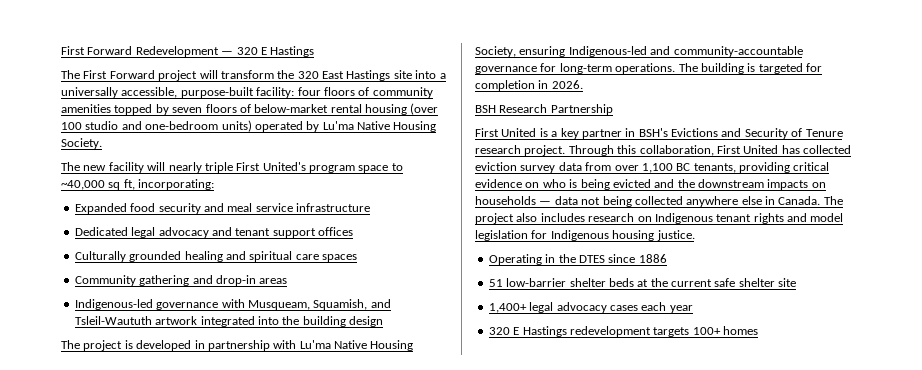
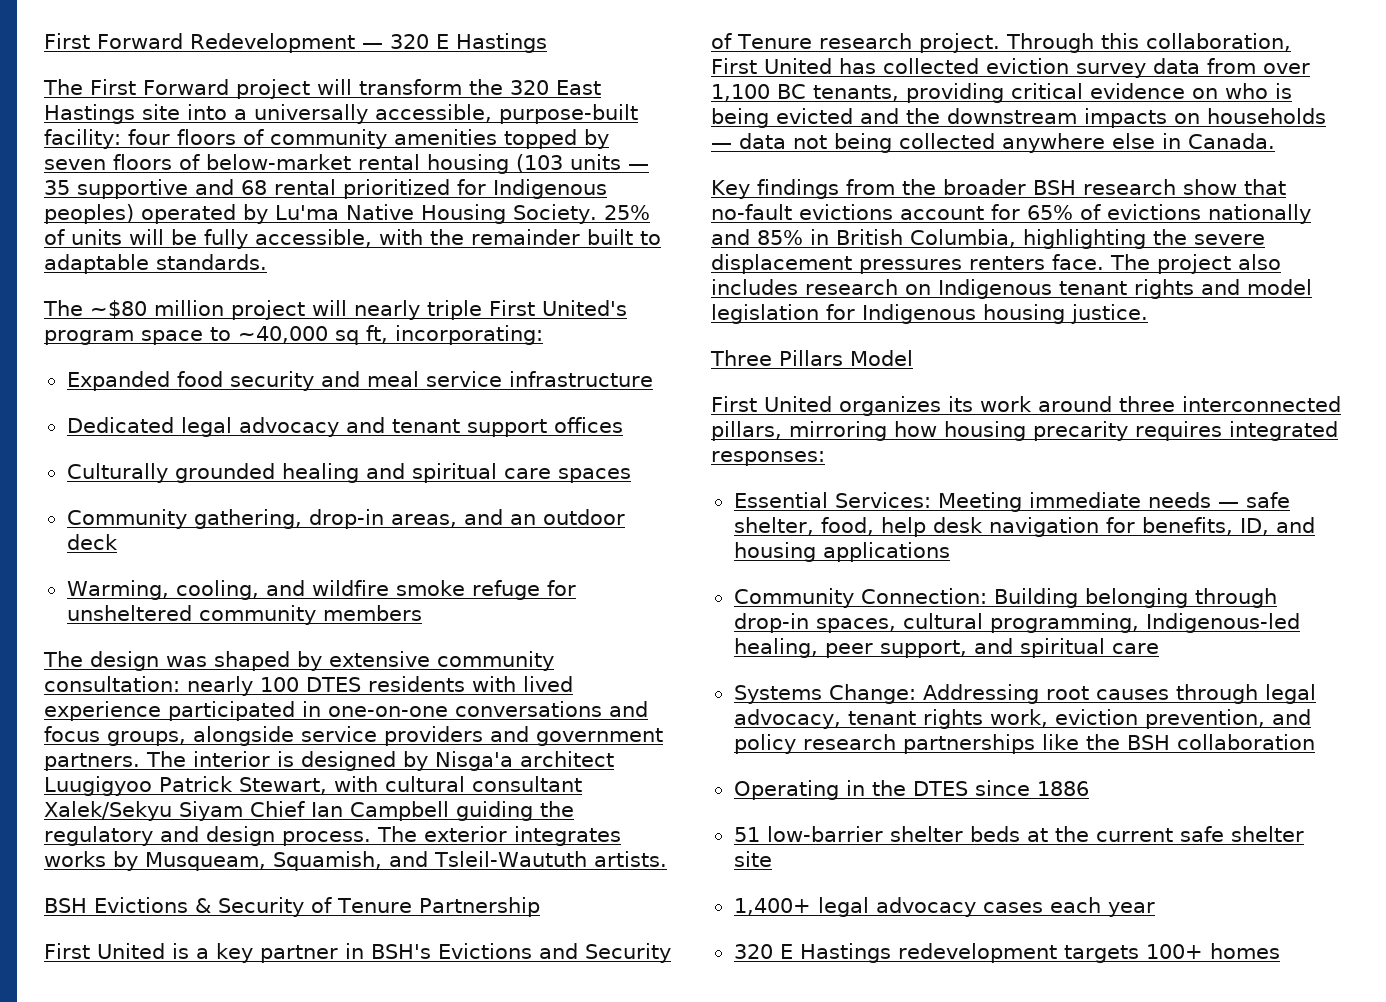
[410,103,439,115] [61,120,252,132] (over 100 studio and one-bedroom units) -> [515,154,649,173] [44,179,607,199] [44,204,134,224] (103 units — 35 supportive and 68 rental prioritized for Indigenous peoples)
[61,162,144,173] // The new facility -> [603,205,650,220] [44,229,661,249] [44,254,267,274] [43,300,305,320] 25% of units will be fully accessible, with the remainder built to adaptable standards. // The ~$80 million project
[139,275,288,286] [74,299,391,310] [74,316,383,327] [61,340,414,351] [475,46,803,57] [475,63,822,74] [475,80,583,91] [475,104,548,113] gathering and drop-in areas // Indigenous-led governance with Musqueam, Squamish, and Tsleil-Waututh artwork integrated into the building design // The project is developed in partnership with Lu'ma Native Housing Society, ensuring Indigenous-led and community-accountable governance for long-term operations. The building is targeted for completion in 2026. // BSH Research -> [193,509,625,529] [66,534,118,550] [66,580,576,600] [66,605,422,625] [43,651,554,671] [44,676,573,696] [44,701,648,721] [44,726,663,746] [44,751,614,771] [44,776,582,796] [44,801,574,821] [44,826,621,846] [44,851,667,871] [44,897,412,917] gathering, drop-in areas, and an outdoor deck // Warming, cooling, and wildfire smoke refuge for unsheltered community members // The design was shaped by extensive community consultation: nearly 100 DTES residents with lived experience participated in one-on-one conversations and focus groups, alongside service providers and government partners. The interior is designed by Nisga'a architect Luugigyoo Patrick Stewart, with cultural consultant Xalek/Sekyu Siyam Chief Ian Campbell guiding the regulatory and design process. The exterior integrates works by Musqueam, Squamish, and Tsleil-Waututh artists. // BSH Evictions & Security of Tenure
(821, 200) none -> [711,179,1286,199] [711,204,1311,224] [711,229,1265,249] [711,254,1104,274] // Key findings from the broader BSH research show that no-fault evictions account for 65% of evictions nationally and 85% in British Columbia, highlighting the severe displacement pressures renters face.
(695, 235) none -> [710,350,913,366] [711,396,1341,416] [711,421,1338,441] [711,451,825,466] [733,492,1290,512] [733,517,1315,537] [733,542,950,562] [733,588,1277,608] [733,613,1300,633] [733,638,1159,658] [733,684,1316,704] [733,709,1311,729] [733,734,1315,754] // Three Pillars Model // First United organizes its work around three interconnected pillars, mirroring how housing precarity requires integrated responses: // Essential Services: Meeting immediate needs — safe shelter, food, help desk navigation for benefits, ID, and housing applications // Community Connection: Building belonging through drop-in spaces, cultural programming, Indigenous-led healing, peer support, and spiritual care // Systems Change: Addressing root causes through legal advocacy, tenant rights work, eviction prevention, and policy research partnerships like the BSH collaboration

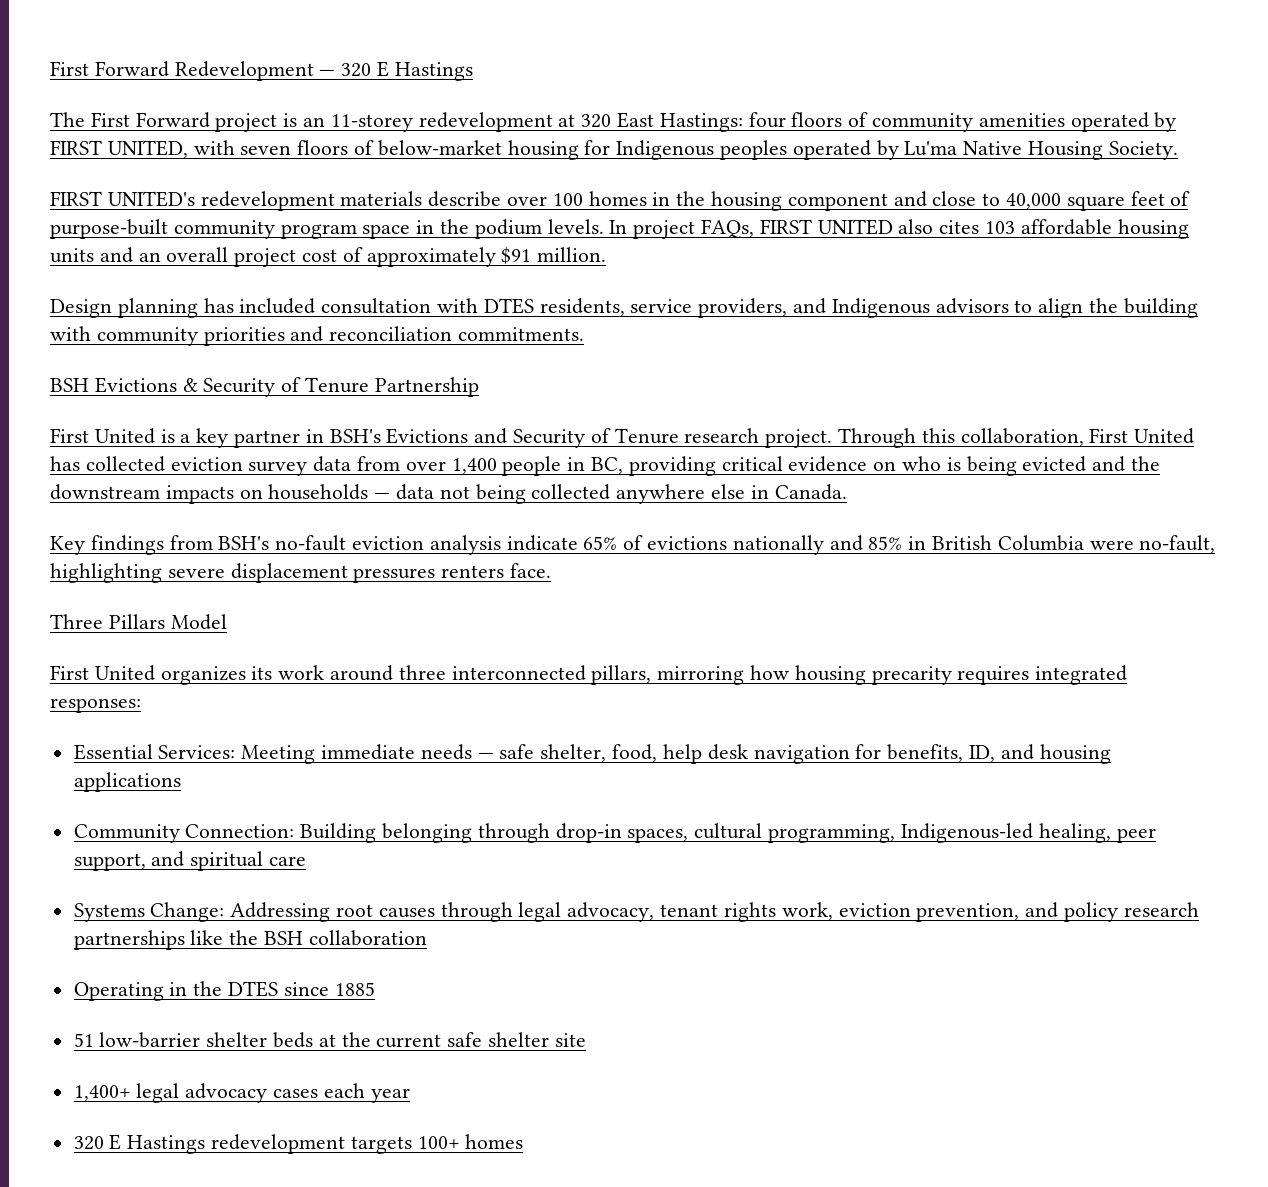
[316,79,601,95] [44,104,638,124] [44,129,121,149] will transform the 320 East Hastings site into a universally accessible, purpose-built facility: -> [283,112,743,132] is an 11-storey redevelopment at 320 East Hastings:
[503,129,609,149] [44,154,649,174] [44,179,607,199] [44,204,134,224] topped by seven floors of below-market rental housing (103 units — 35 supportive and 68 rental prioritized for Indigenous peoples) -> [1070,112,1177,132] [50,140,788,160] operated by FIRST UNITED, with seven floors of below-market housing for Indigenous peoples
[603,205,650,220] [44,229,661,249] [44,254,267,274] [43,300,627,320] [44,325,543,345] [66,371,653,391] [66,417,623,437] [66,463,631,483] [66,509,625,529] [66,534,118,550] [66,580,576,600] [66,605,422,625] [43,651,554,671] [44,676,573,696] [44,701,648,721] [44,726,663,746] [44,751,614,771] [44,776,582,796] [44,801,574,821] [44,826,621,846] [44,851,667,871] 25% of units will be fully accessible, with the remainder built to adaptable standards. // The ~$80 million project will nearly triple First United's program space to ~40,000 sq ft, incorporating: // Expanded food security and meal service infrastructure // Dedicated legal advocacy and tenant support offices // Culturally grounded healing and spiritual care spaces // Community gathering, drop-in areas, and an outdoor deck // Warming, cooling, and wildfire smoke refuge for unsheltered community members // The design was shaped by extensive community consultation: nearly 100 DTES residents with lived experience participated in one-on-one conversations and focus groups, alongside service providers and government partners. The interior is designed by Nisga'a architect Luugigyoo Patrick Stewart, with cultural consultant Xalek/Sekyu Siyam Chief Ian Campbell guiding the regulatory and design process. The exterior integrates works by Musqueam, Squamish, and Tsleil-Waututh artists. -> [50,191,1191,211] [50,219,1189,239] [50,247,607,267] [50,298,1198,318] [50,326,585,346] // FIRST UNITED's redevelopment materials describe over 100 homes in the housing component and close to 40,000 square feet of purpose-built community program space in the podium levels. In project FAQs, FIRST UNITED also cites 103 affordable housing units and an overall project cost of approximately $91 million. // Design planning has included consultation with DTES residents, service providers, and Indigenous advisors to align the building with community priorities and reconciliation commitments.
[711,84,899,101] 1,100 BC tenants, -> [451,456,624,476] 1,400 people in BC,
[901,179,1286,195] [711,204,1020,220] the broader BSH research show that no-fault evictions account for -> [218,535,578,555] BSH's no-fault eviction analysis indicate
[910,229,1187,249] Columbia, highlighting the -> [997,535,1216,553] [50,563,162,583] Columbia were no-fault, highlighting
[1110,254,1281,274] [711,279,1312,299] [711,304,1148,324] The project also includes research on Indigenous tenant rights and model legislation for Indigenous housing justice. -> (552, 570) none
[1036,781,1089,796] 1886 -> [334,982,375,996] 1885

